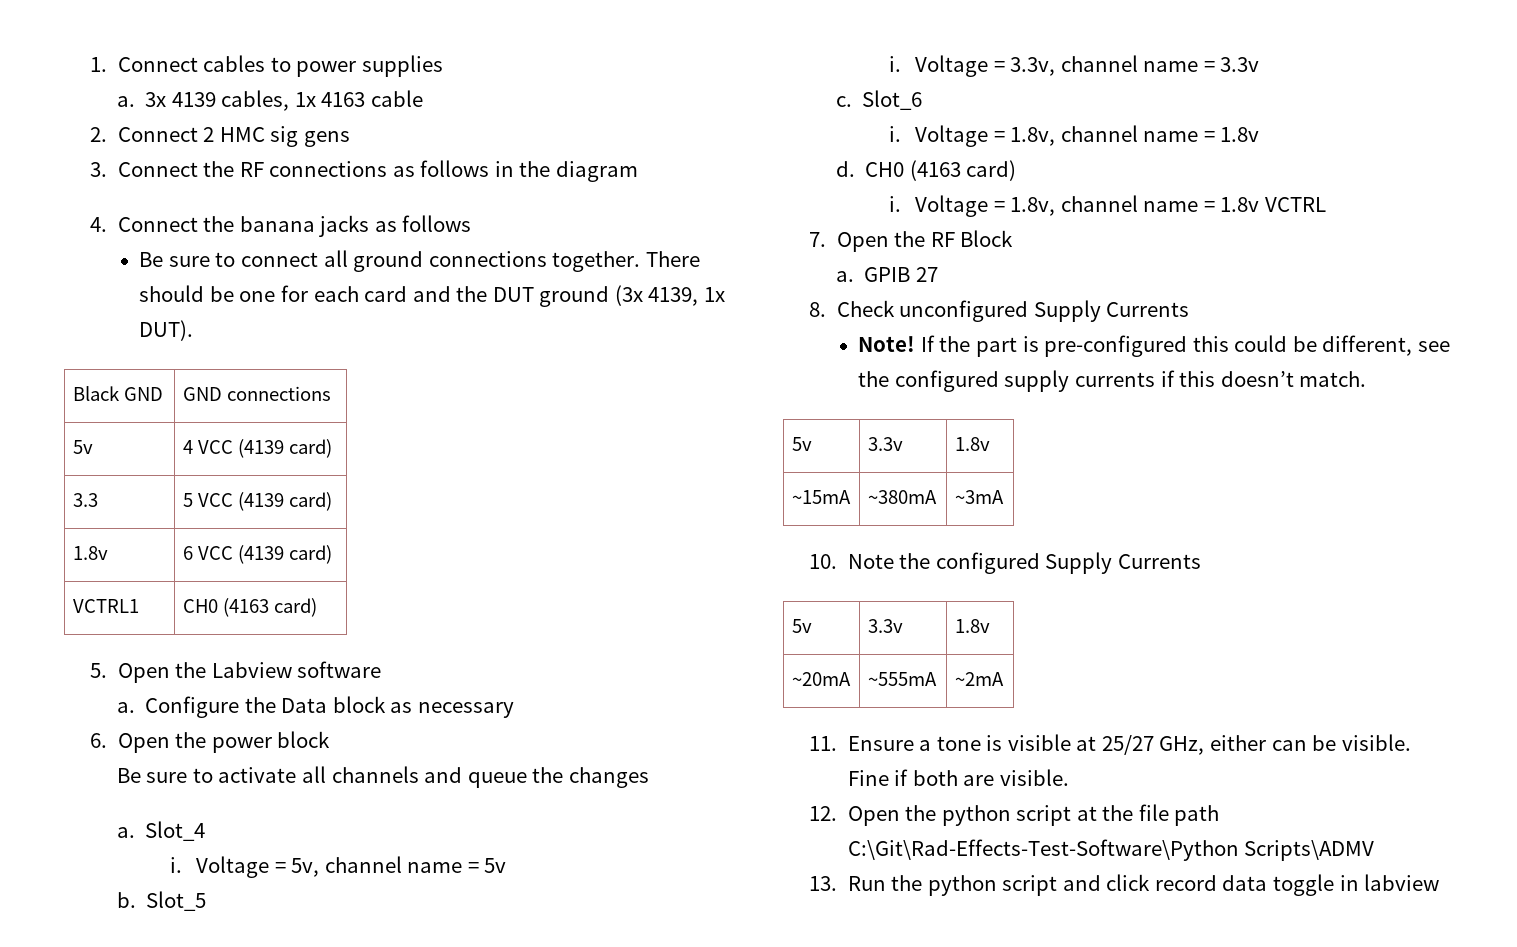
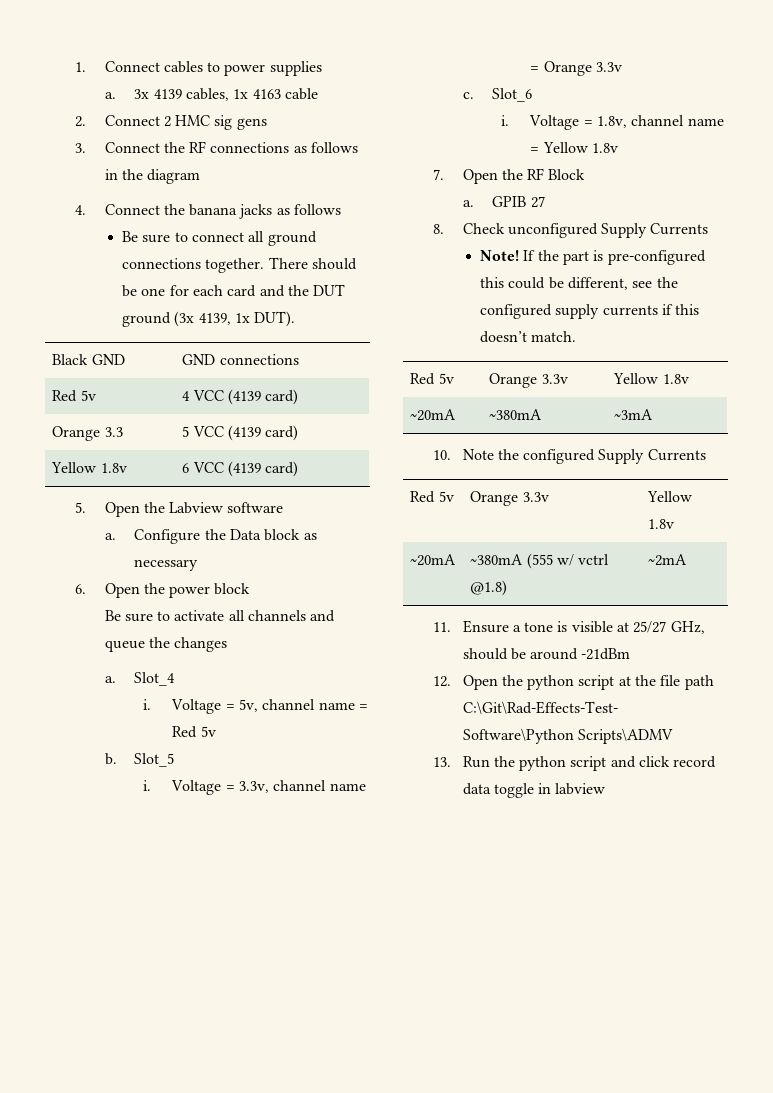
(331, 393) none -> [52,390,78,402] Red
(332, 448) none -> [52,426,101,441] Orange
(332, 501) none -> [51,462,97,473] Yellow
[72,599,139,613] [182,598,317,617] // VCTRL1 | CH0 (4163 card) -> (299, 469) none
(479, 867) none -> [172,726,198,738] Red
(1215, 66) none -> [543,61,592,76] Orange
[1220,127,1260,142] [835,160,1017,181] [888,195,1326,217] 1.8v // d. CH0 (4163 card) // i. Voltage = 1.8v, channel name = 1.8v VCTRL -> [542,142,618,153] Yellow 1.8v
[791,437,812,451] [867,437,903,451] [954,437,990,451] [791,490,851,504] 5v | 3.3v | 1.8v // ~15mA -> [410,373,454,385] [489,373,568,388] [613,373,689,384] [410,409,457,421] Red 5v | Orange 3.3v | Yellow 1.8v // ~20mA
[791,619,812,633] [867,619,903,633] [954,619,990,633] [791,672,851,686] [867,672,937,686] 5v | 3.3v | 1.8v // ~20mA | ~555mA -> [410,491,454,503] [470,491,549,506] [647,491,693,502] [648,519,675,529] [410,554,457,566] [470,553,610,569] [470,580,508,596] Red 5v | Orange 3.3v | Yellow 1.8v // ~20mA | ~380mA (555 w/ vctrl @1.8)
[1209,734,1411,751] [847,769,1069,786] either can be visible. Fine if both are visible. -> [462,648,631,660] should be around -21dBm

